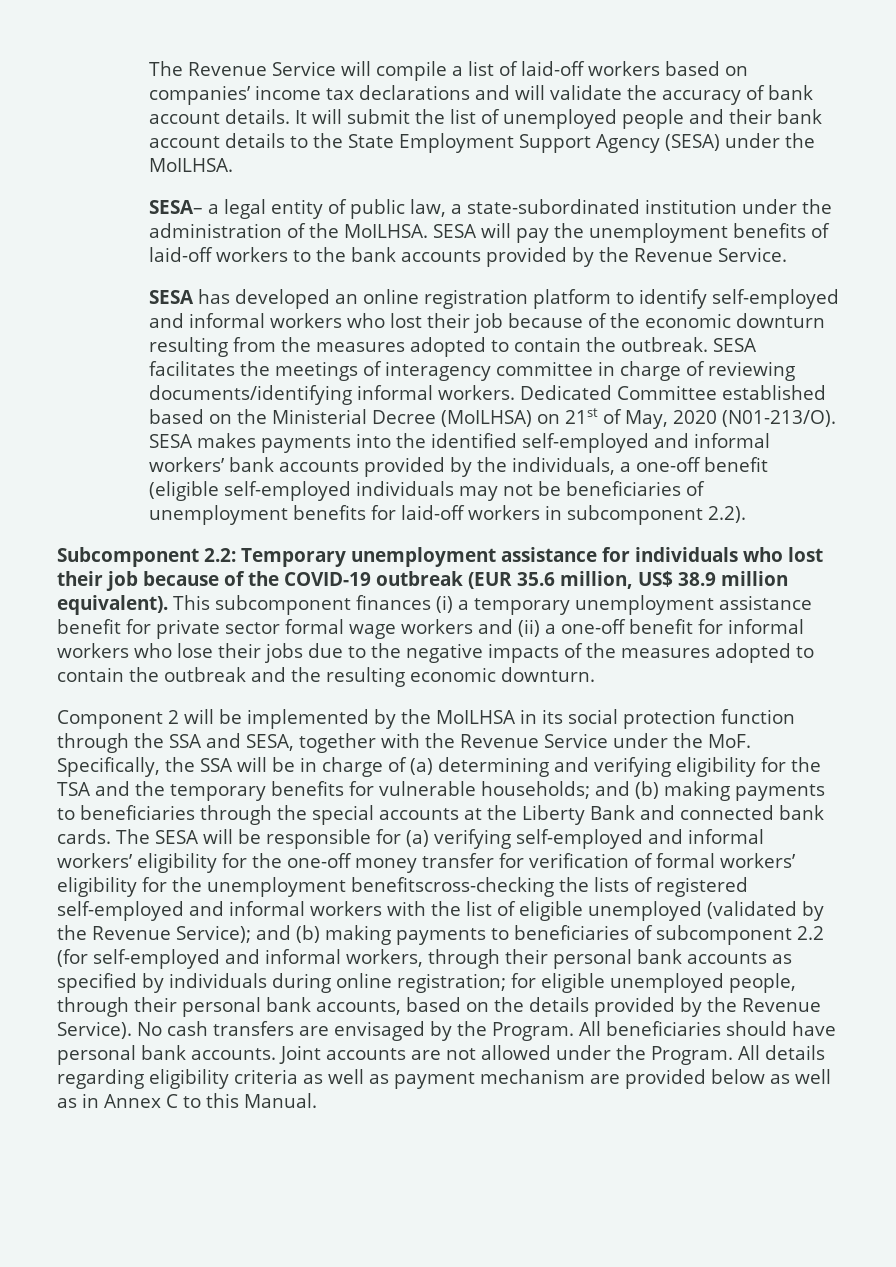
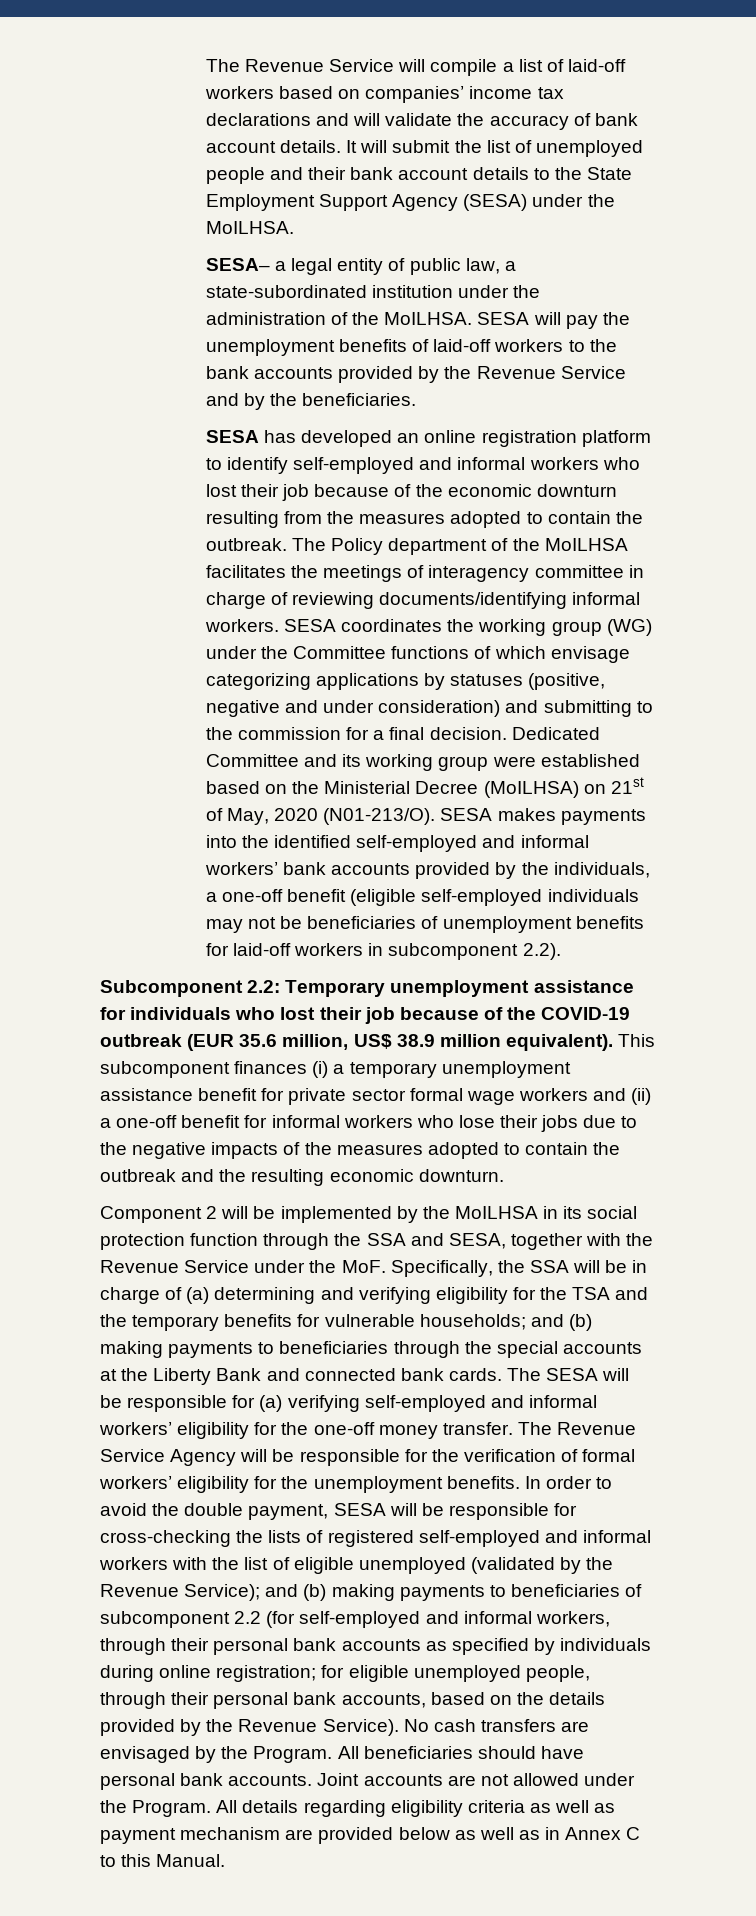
[717,247,787,262] Service. -> [560,366,626,379] [205,393,417,410] Service and by the beneficiaries.
[712,338,757,352] SESA -> [292,538,628,555] The Policy department of the MoILHSA
[519,385,717,400] Dedicated Committee -> [284,619,652,636] [205,646,630,663] [205,673,606,690] [205,700,653,717] [205,727,600,740] [205,754,536,771] SESA coordinates the working group (WG) under the Committee functions of which envisage categorizing applications by statuses (positive, negative and under consideration) and submitting to the commission for a final decision. Dedicated Committee and its working group were
[422,853,524,868] transfer for -> [442,1422,637,1435] [100,1449,459,1466] transfer. The Revenue Service Agency will be responsible for the
[351,877,554,897] benefitscross-checking -> [446,1476,613,1489] [100,1503,578,1520] [100,1530,231,1547] benefits. In order to avoid the double payment, SESA will be responsible for cross-checking

